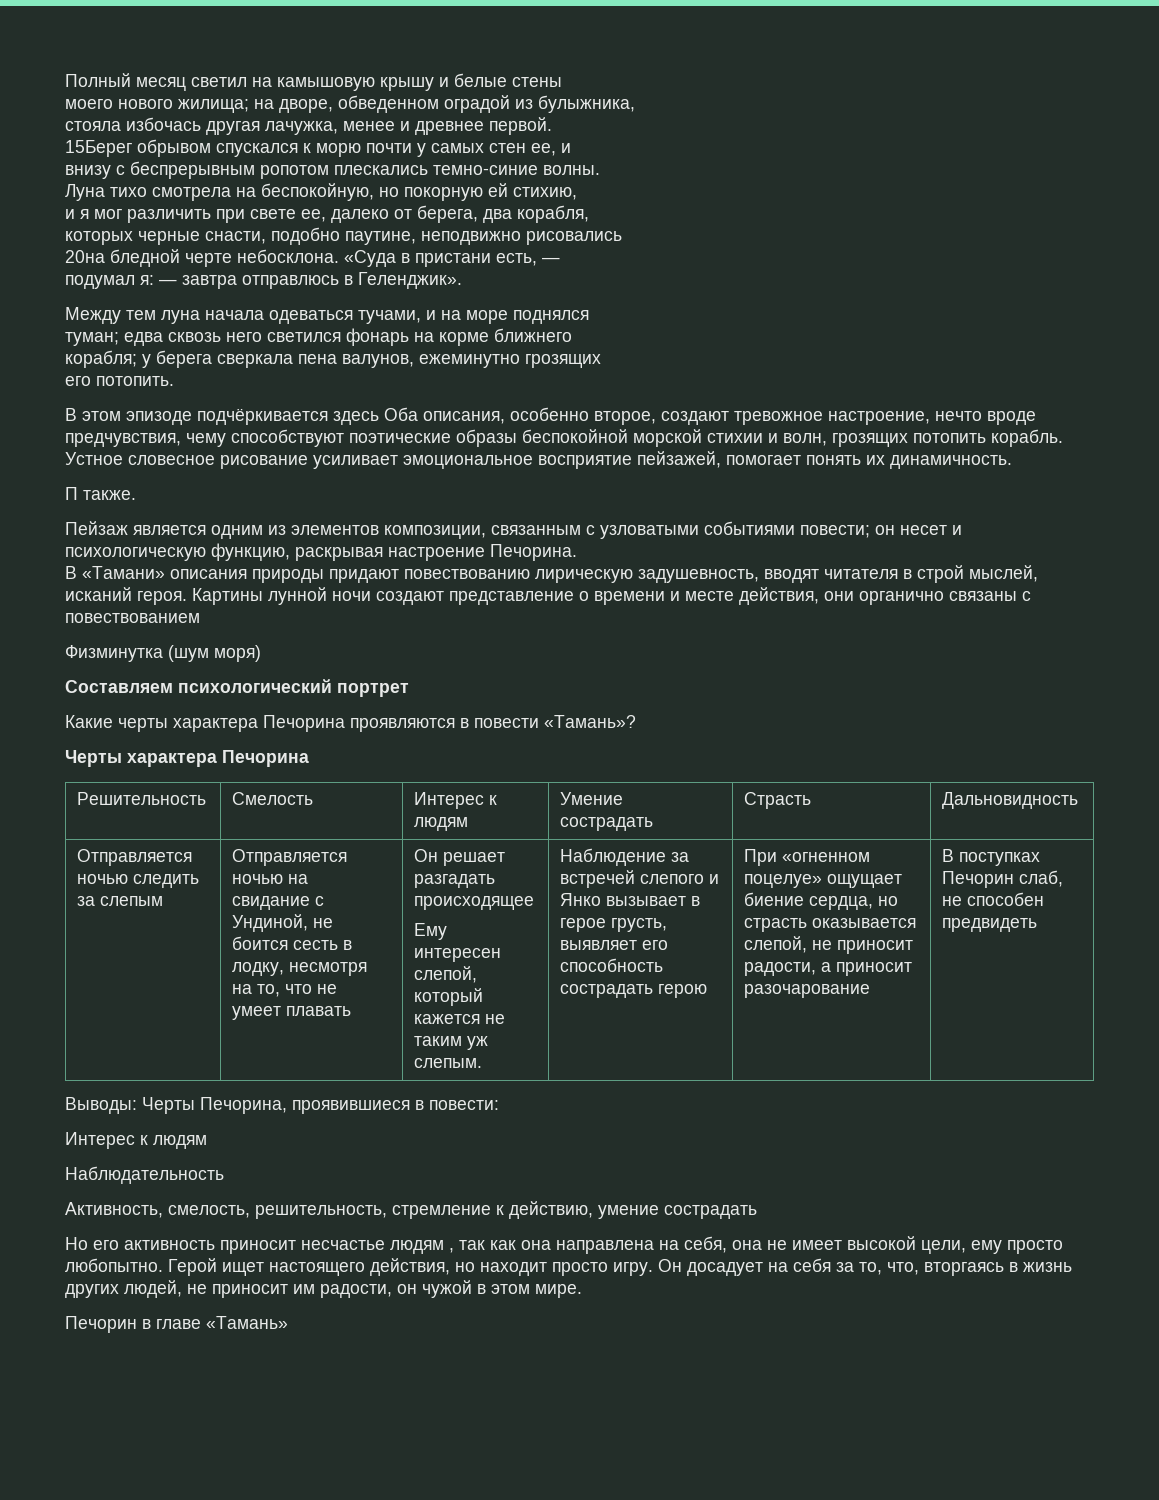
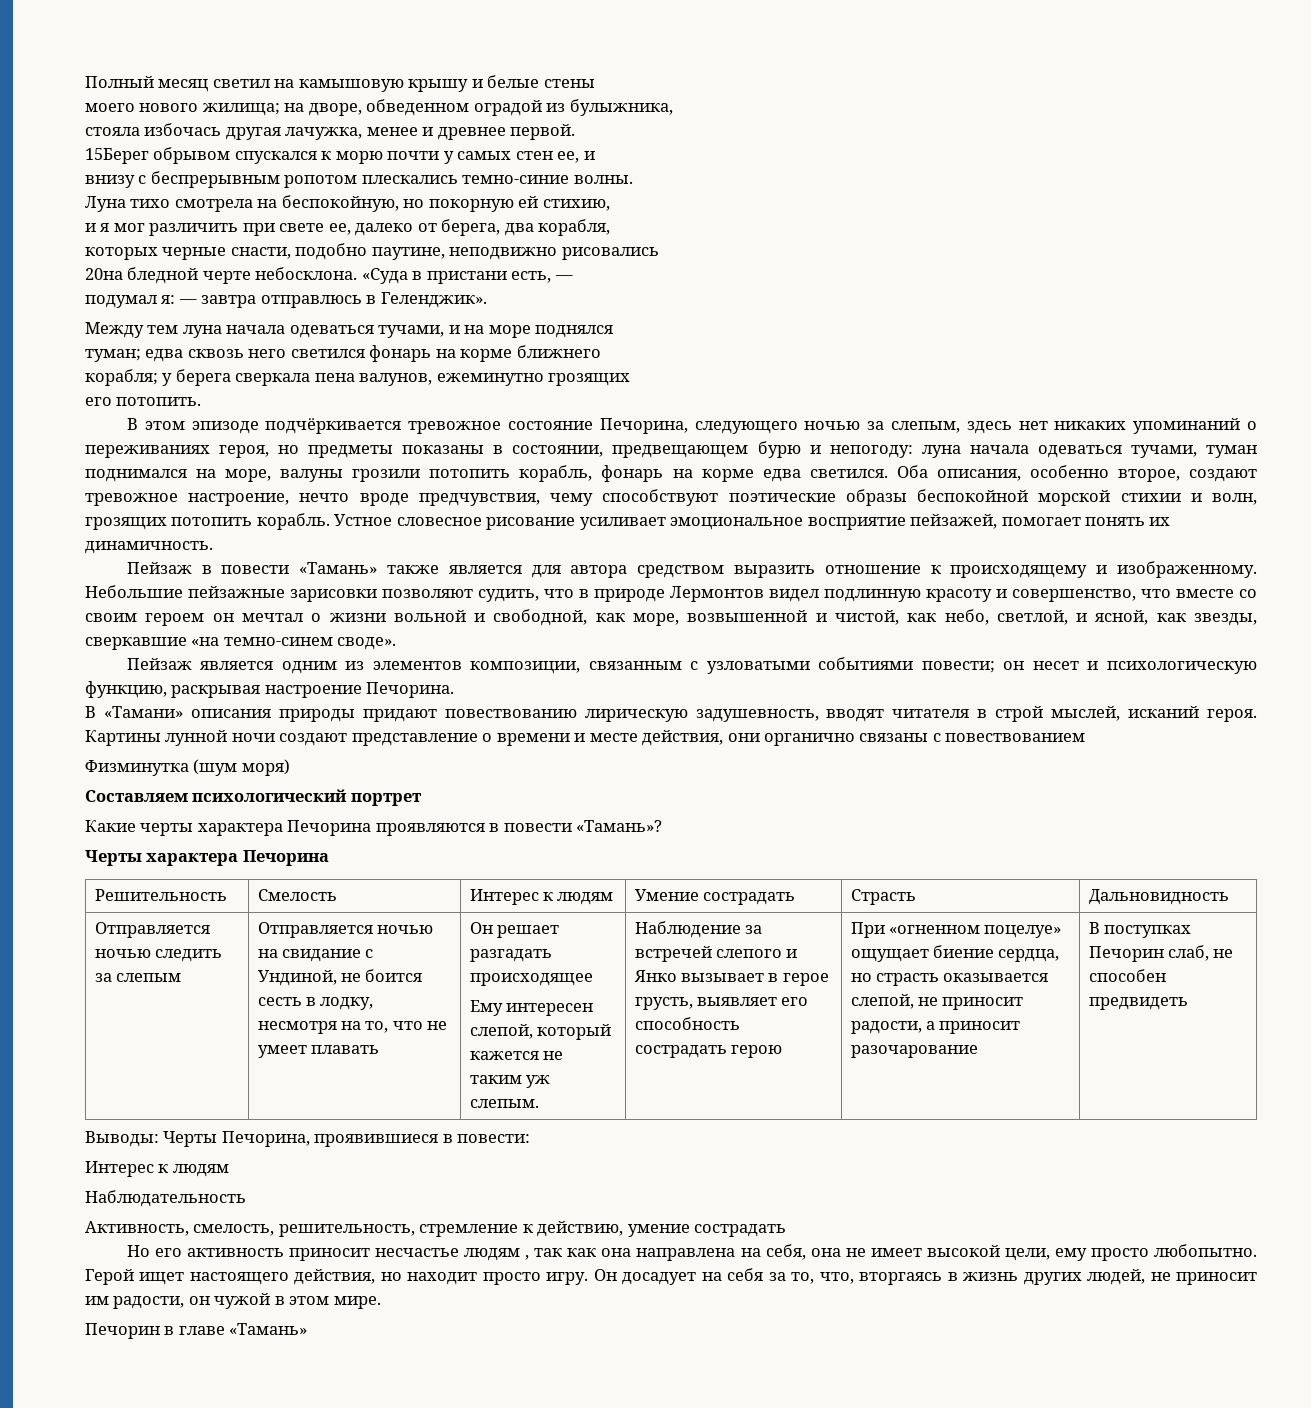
[333,411,379,425] здесь -> [408,418,1258,434] [85,441,1257,458] [85,465,888,482] тревожное состояние Печорина, следующего ночью за слепым, здесь нет никаких упоминаний о переживаниях героя, но предметы показаны в состоянии, предвещающем бурю и непогоду: луна начала одеваться тучами, туман поднимался на море, валуны грозили потопить корабль, фонарь на корме едва светился.
[65,487,136,500] П также. -> [126,561,1257,578] [85,585,1257,602] [85,609,1257,626] [85,637,397,650] Пейзаж в повести «Тамань» также является для автора средством выразить отношение к происходящему и изображенному. Небольшие пейзажные зарисовки позволяют судить, что в природе Лермонтов видел подлинную красоту и совершенство, что вместе со своим героем он мечтал о жизни вольной и свободной, как море, возвышенной и чистой, как небо, светлой, и ясной, как звезды, сверкавшие «на темно-синем своде».

